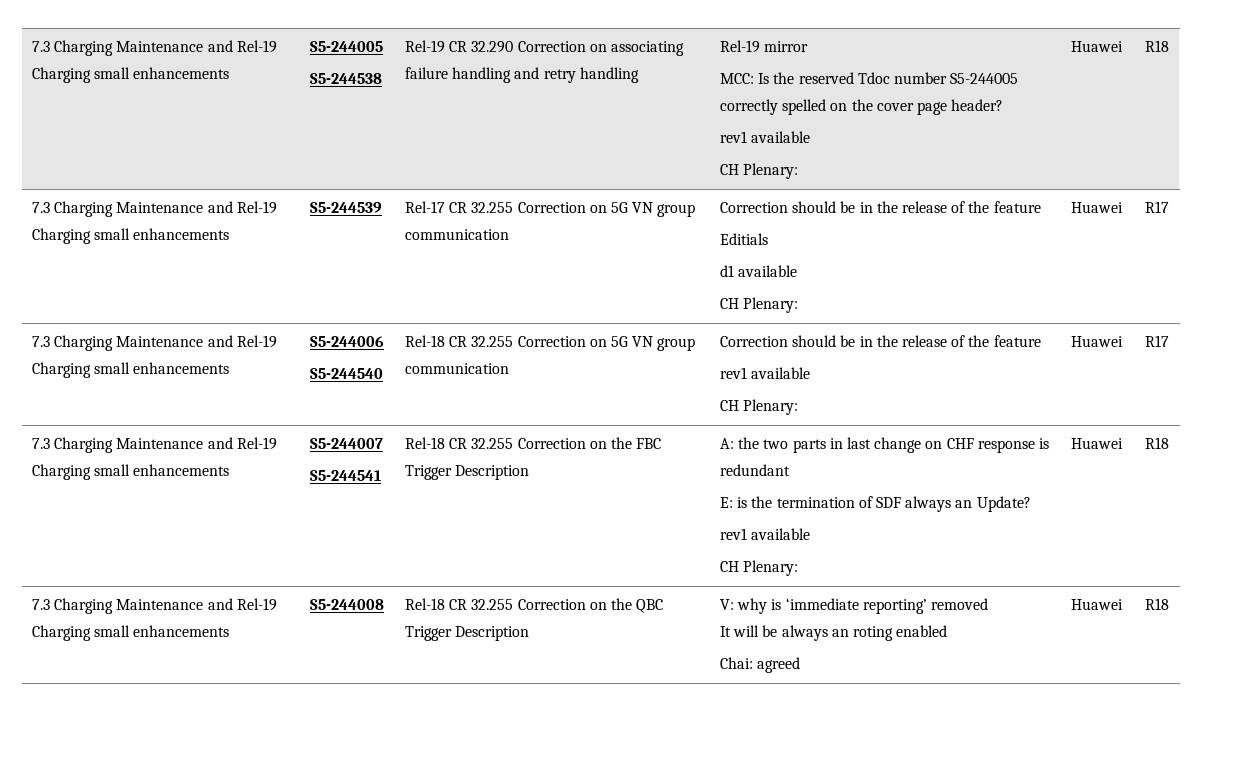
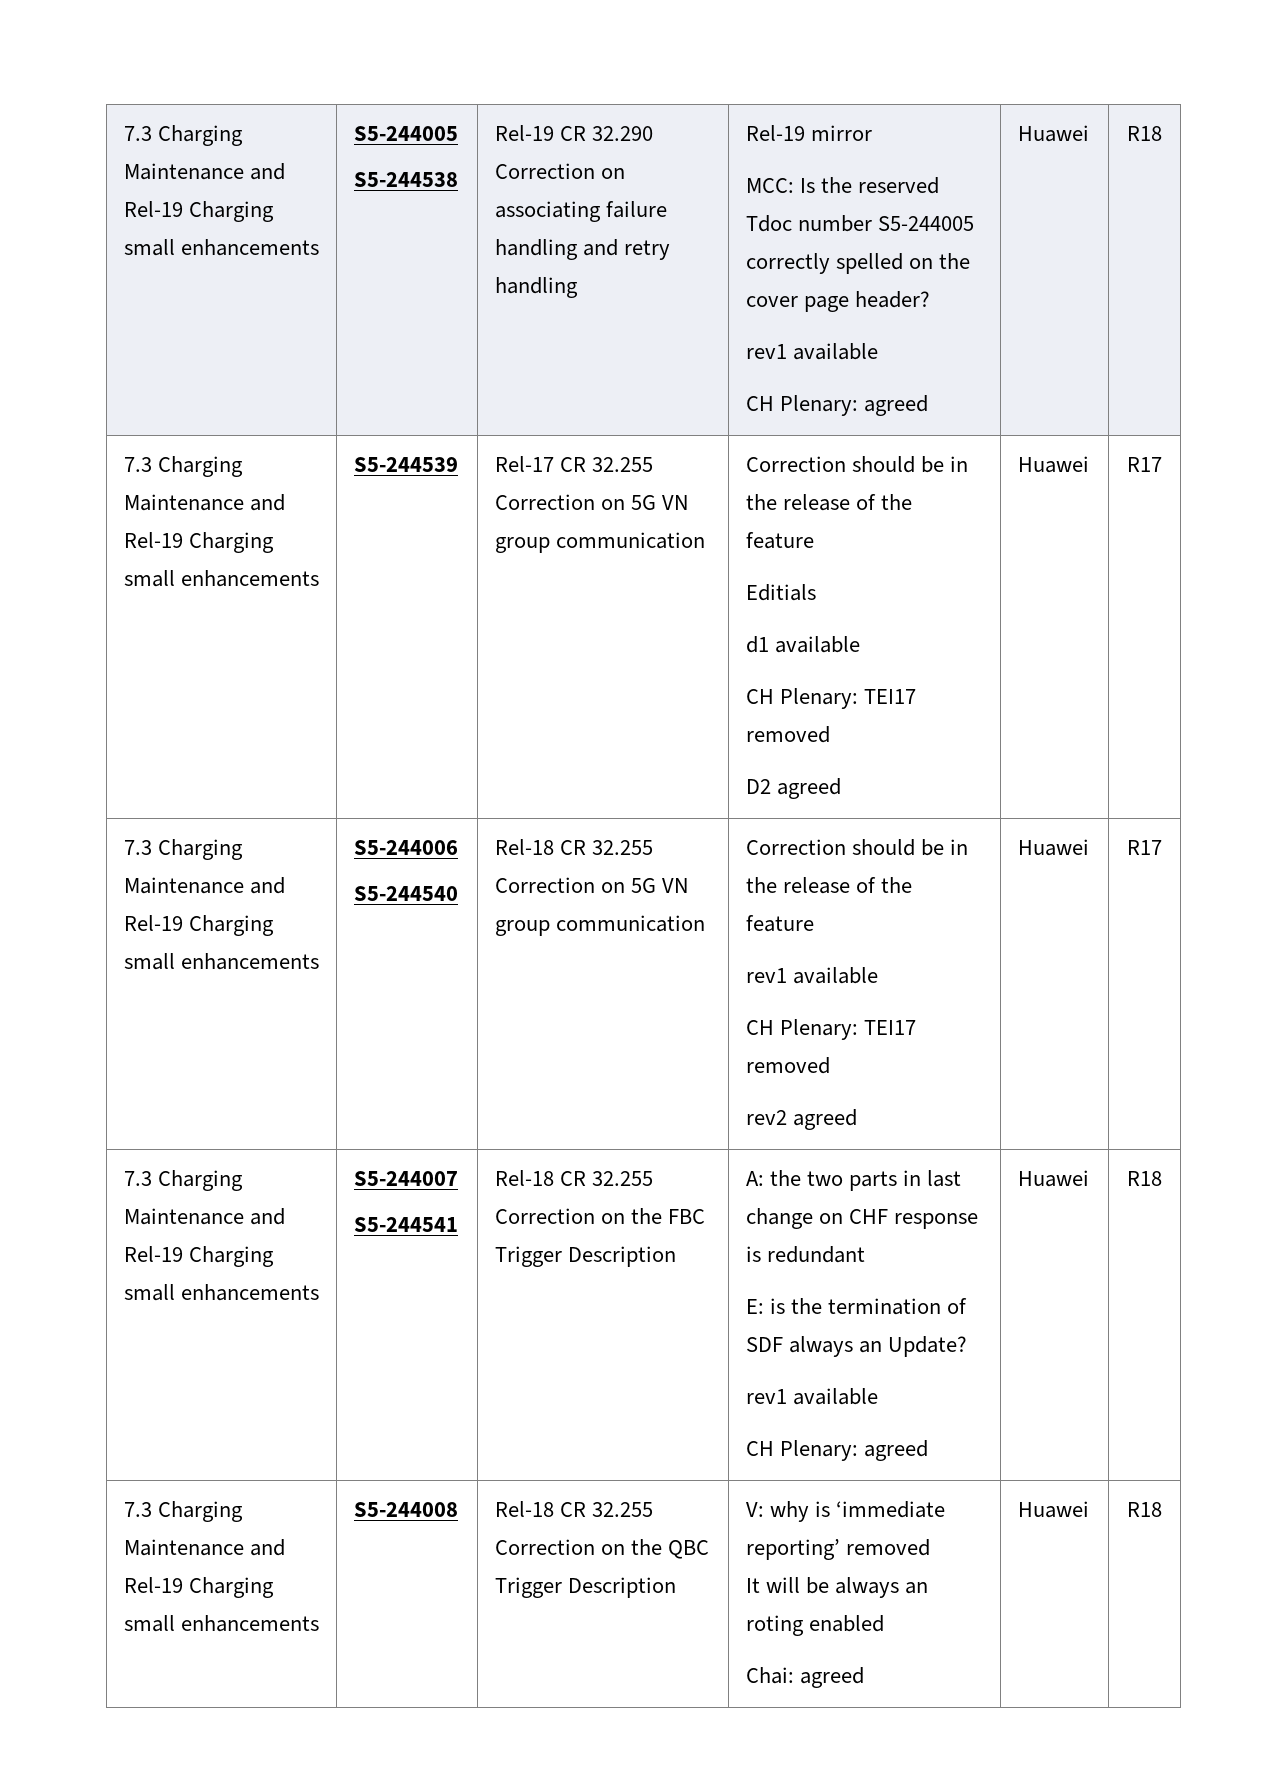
(799, 171) none -> [864,395,929,416] agreed
(799, 305) none -> [864,689,917,704] [745,726,830,743] [745,778,842,799] TEI17 removed // D2 agreed
(799, 407) none -> [864,1020,917,1035] [745,1057,830,1074] [745,1109,858,1130] TEI17 removed // rev2 agreed
(799, 568) none -> [864,1440,929,1461] agreed

